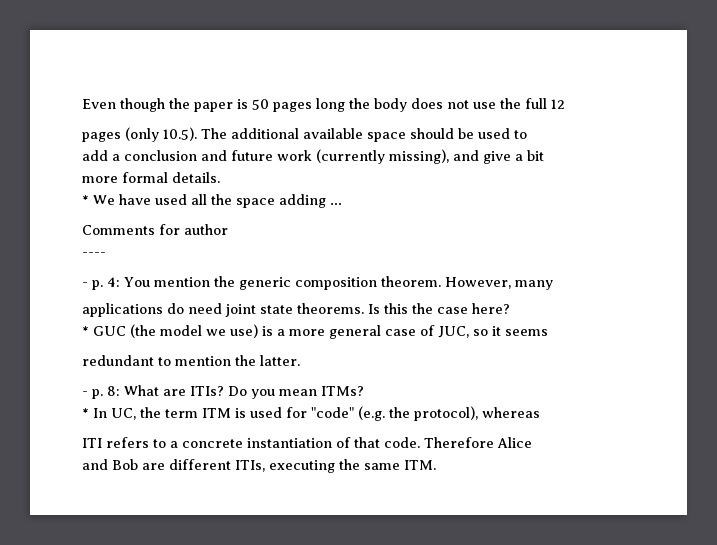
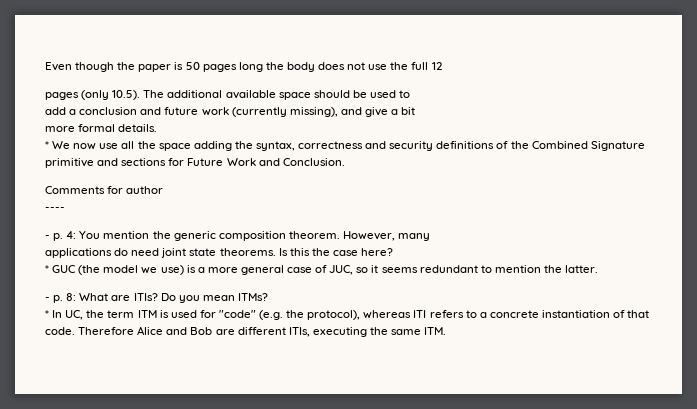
[119,194,187,205] have used -> [73,143,119,150] now use
[330,203,342,205] … -> [234,141,645,151] [45,158,345,168] the syntax, correctness and security definitions of the Combined Signature primitive and sections for Future Work and Conclusion.
(548, 332) // -> (418, 270) none
(540, 412) // -> (412, 314) none
(532, 442) // -> (164, 330) none

